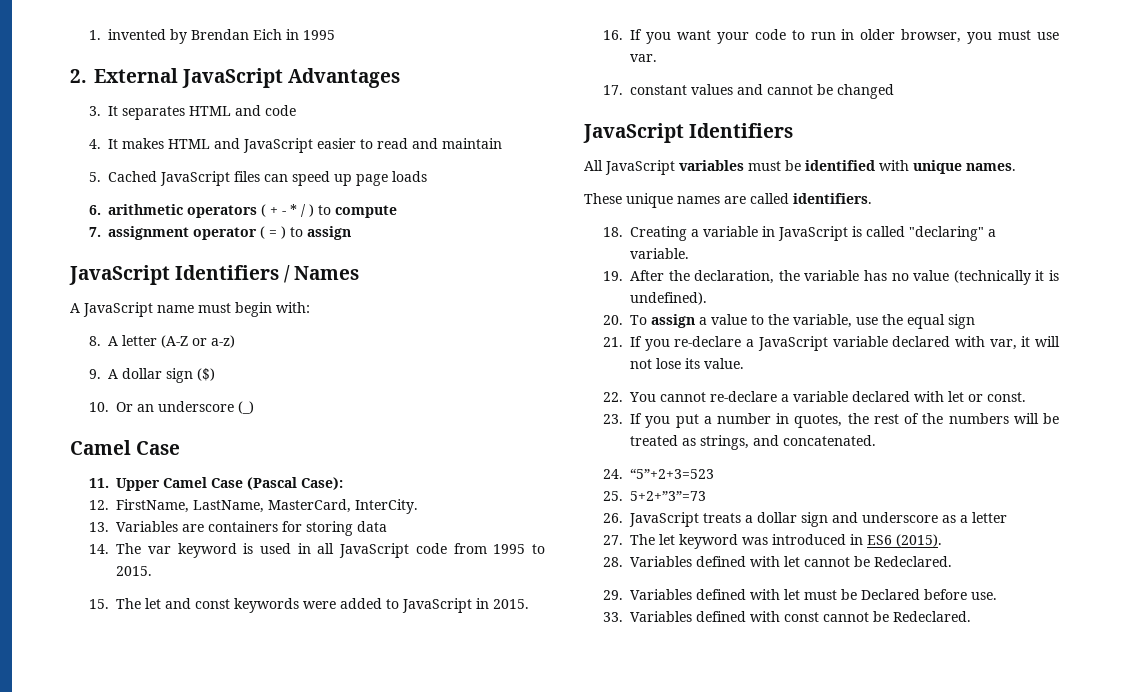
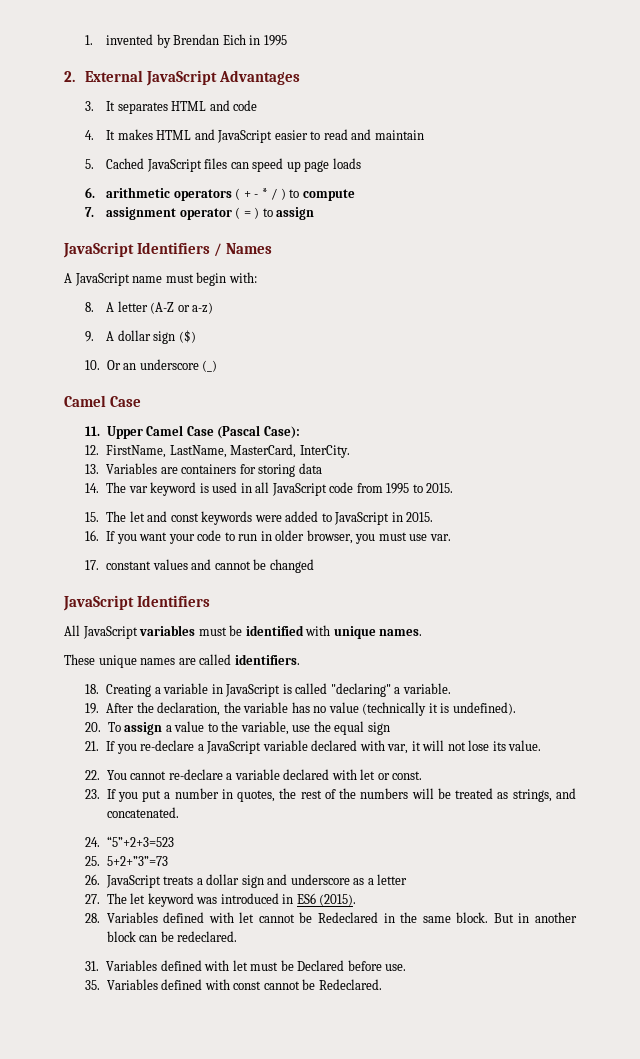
[874,556,953,567] [603,590,624,600] Redeclared. // 29. -> [317,912,577,923] [106,931,238,942] [84,961,99,971] Redeclared in the same block. But in another block can be redeclared. // 31.
[603,612,624,622] 33. -> [84,980,100,990] 35.

